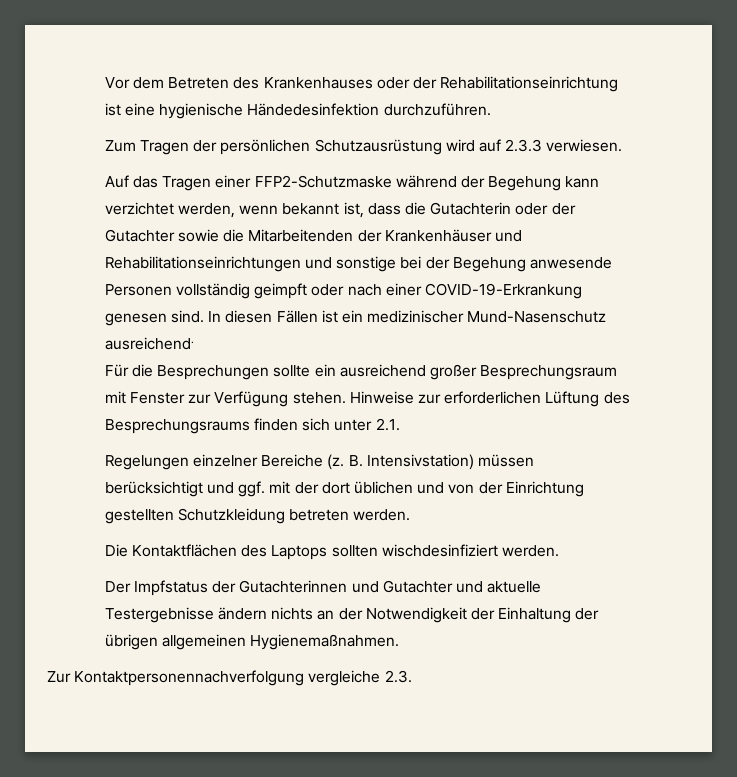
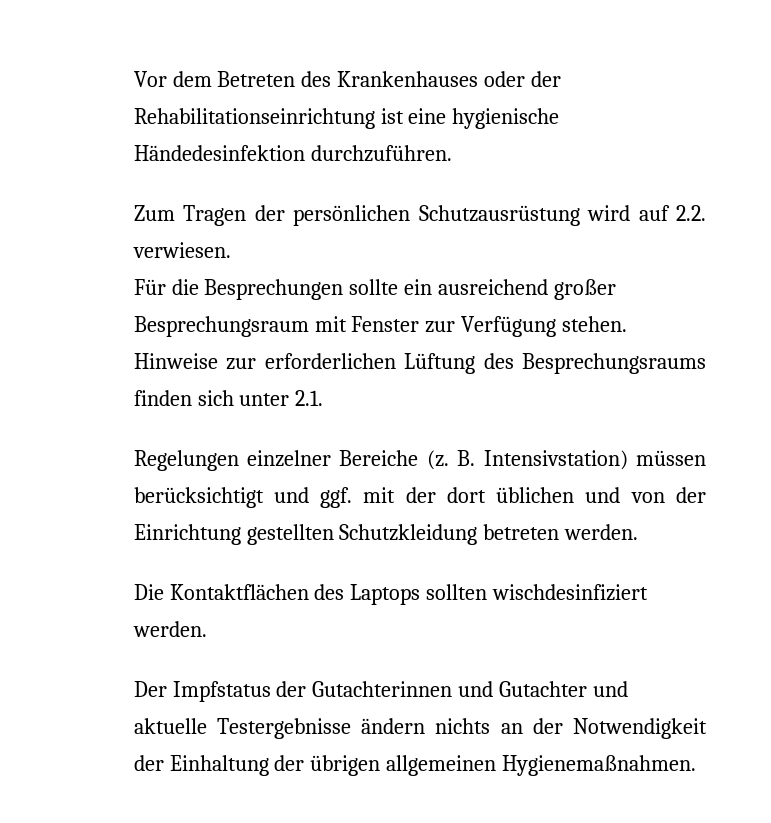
[505,139,543,152] 2.3.3 -> [676,205,707,221] 2.2.
[104,175,600,191] [104,202,576,218] [104,229,523,242] [104,256,613,272] [104,283,583,299] [104,310,607,326] [104,337,194,350] // Auf das Tragen einer FFP2-Schutzmaske während der Begehung kann verzichtet werden, wenn bekannt ist, dass die Gutachterin oder der Gutachter sowie die Mitarbeitenden der Krankenhäuser und Rehabilitationseinrichtungen und sonstige bei der Begehung anwesende Personen vollständig geimpft oder nach einer COVID-19-Erkrankung genesen sind. In diesen Fällen ist ein medizinischer Mund-Nasenschutz ausreichend. -> (231, 250) none
[47,670,412,686] // Zur Kontaktpersonennachverfolgung vergleiche 2.3. -> (697, 765) none

